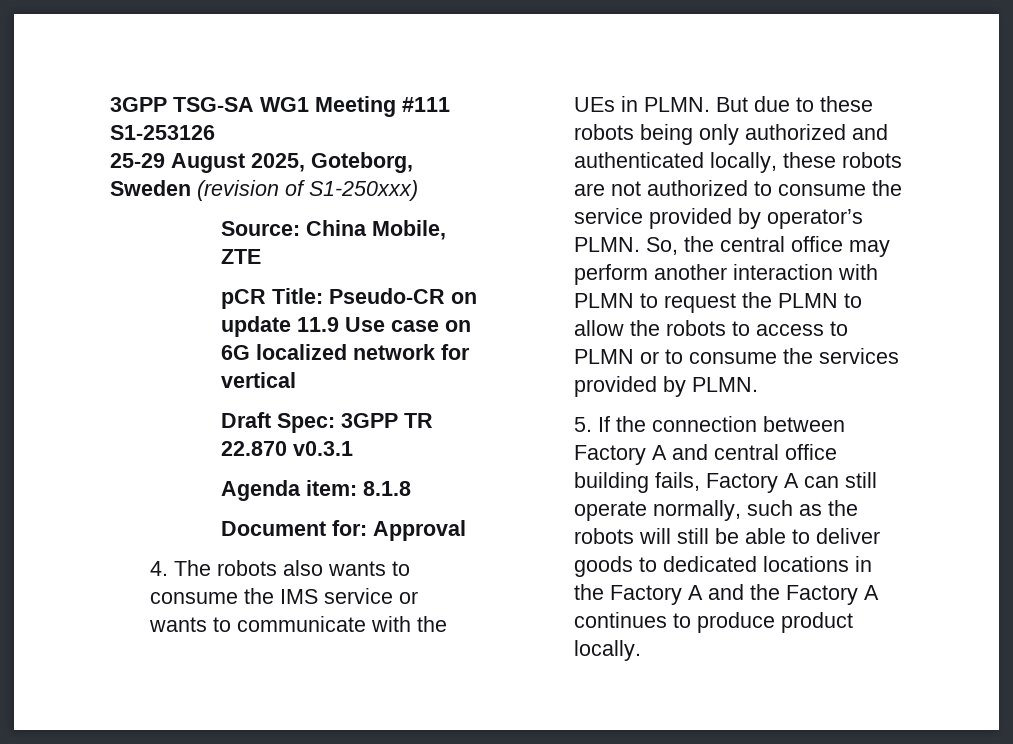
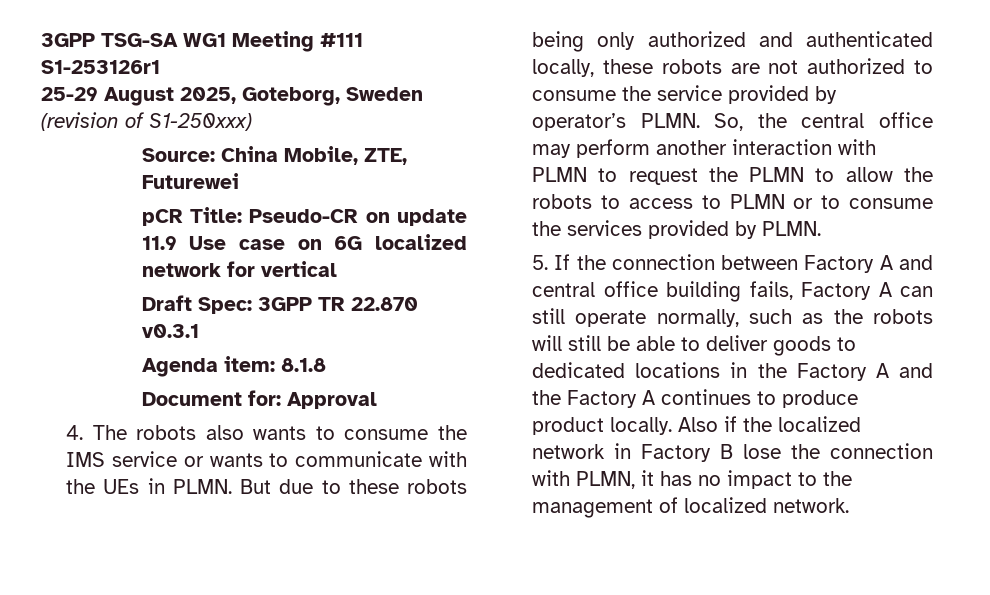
[110,125,215,140] S1-253126 -> [41,60,160,74] S1-253126r1
[220,249,261,264] ZTE -> [363,148,407,165] [141,173,239,189] ZTE, Futurewei
(641, 650) none -> [678,416,862,432] [532,443,933,462] [532,470,853,489] [532,497,850,518] Also if the localized network in Factory B lose the connection with PLMN, it has no impact to the management of localized network.

